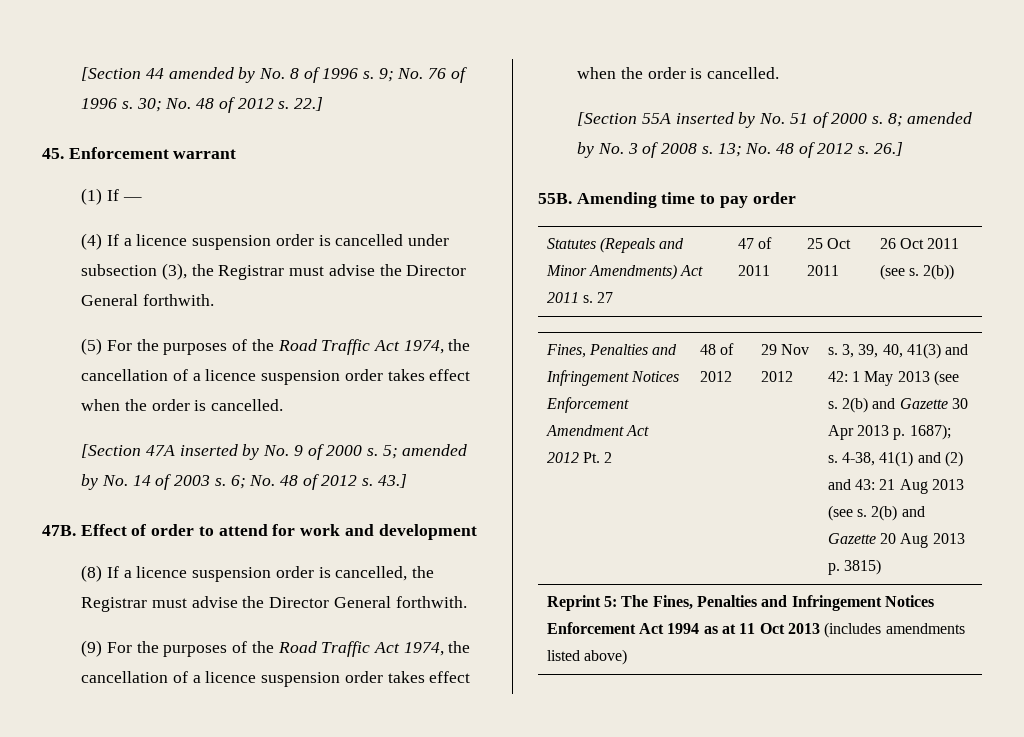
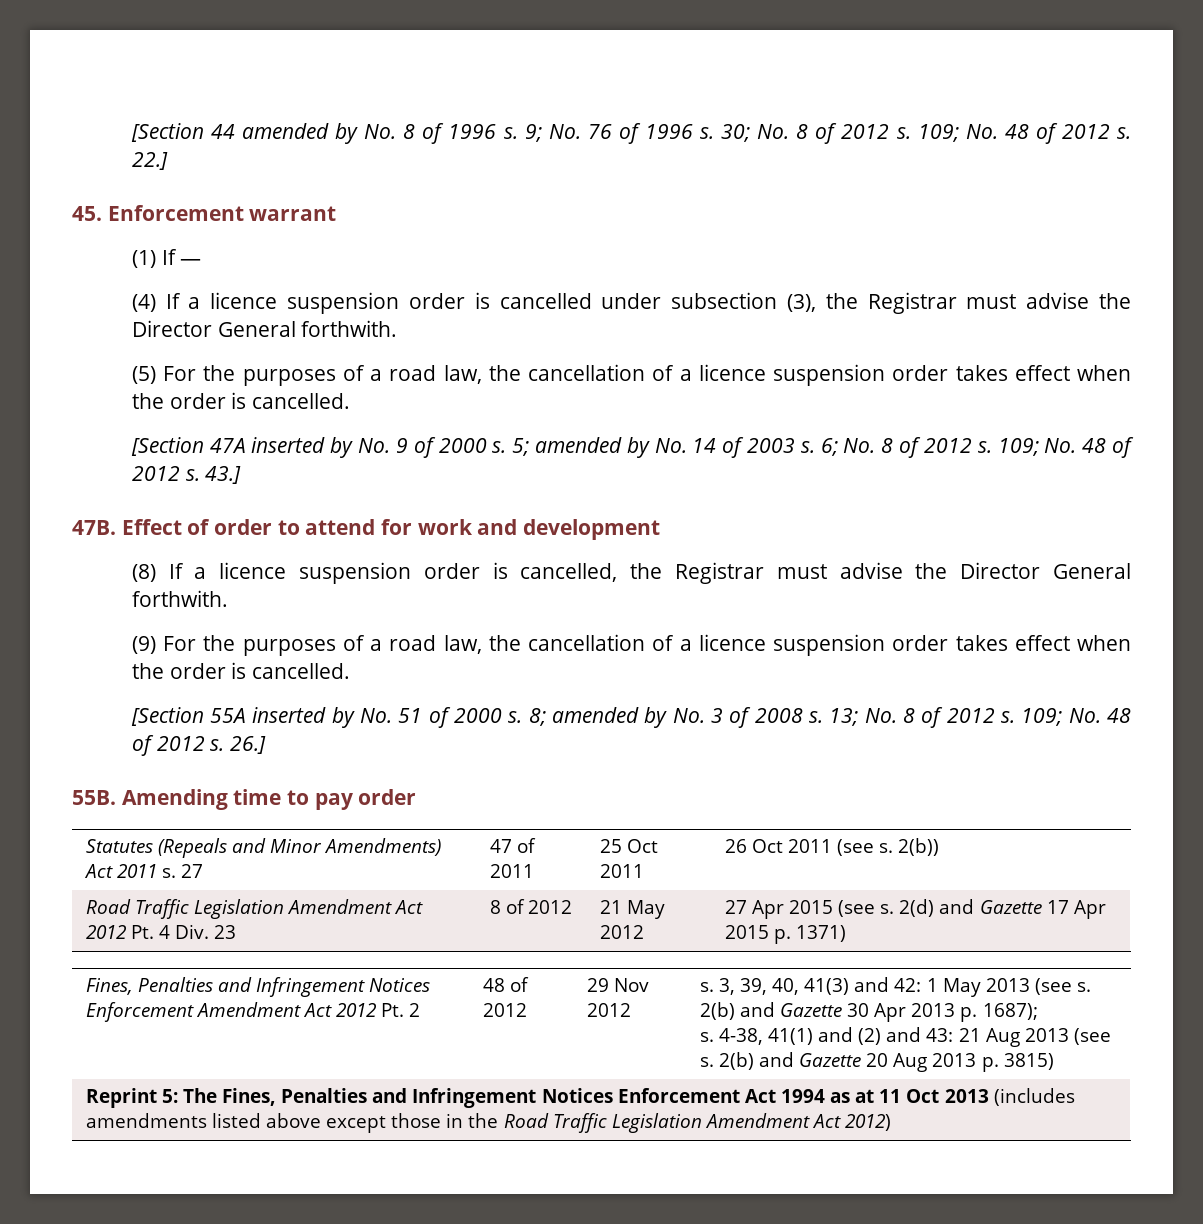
(192, 103) none -> [796,123,998,144] 8 of 2012 s. 109; No.
[251,339,444,355] the Road Traffic Act 1974, -> [370,365,482,384] a road law,
(276, 480) none -> [881,437,1077,458] 8 of 2012 s. 109; No.
[251,641,444,657] the Road Traffic Act 1974, -> [370,635,482,654] a road law,
(772, 148) none -> [903,707,1101,728] 8 of 2012 s. 109; No.
(955, 272) none -> [85,899,424,919] [85,924,237,939] [489,899,572,914] [599,900,665,919] [599,925,644,939] [724,899,1106,919] [724,925,846,944] // Road Traffic Legislation Amendment Act 2012 Pt. 4 Div. 23 | 8 of 2012 | 21 May 2012 | 27 Apr 2015 (see s. 2(d) and Gazette 17 Apr 2015 p. 1371)
[584,649,628,665] above) -> [265,1113,892,1133] above except those in the Road Traffic Legislation Amendment Act 2012)

